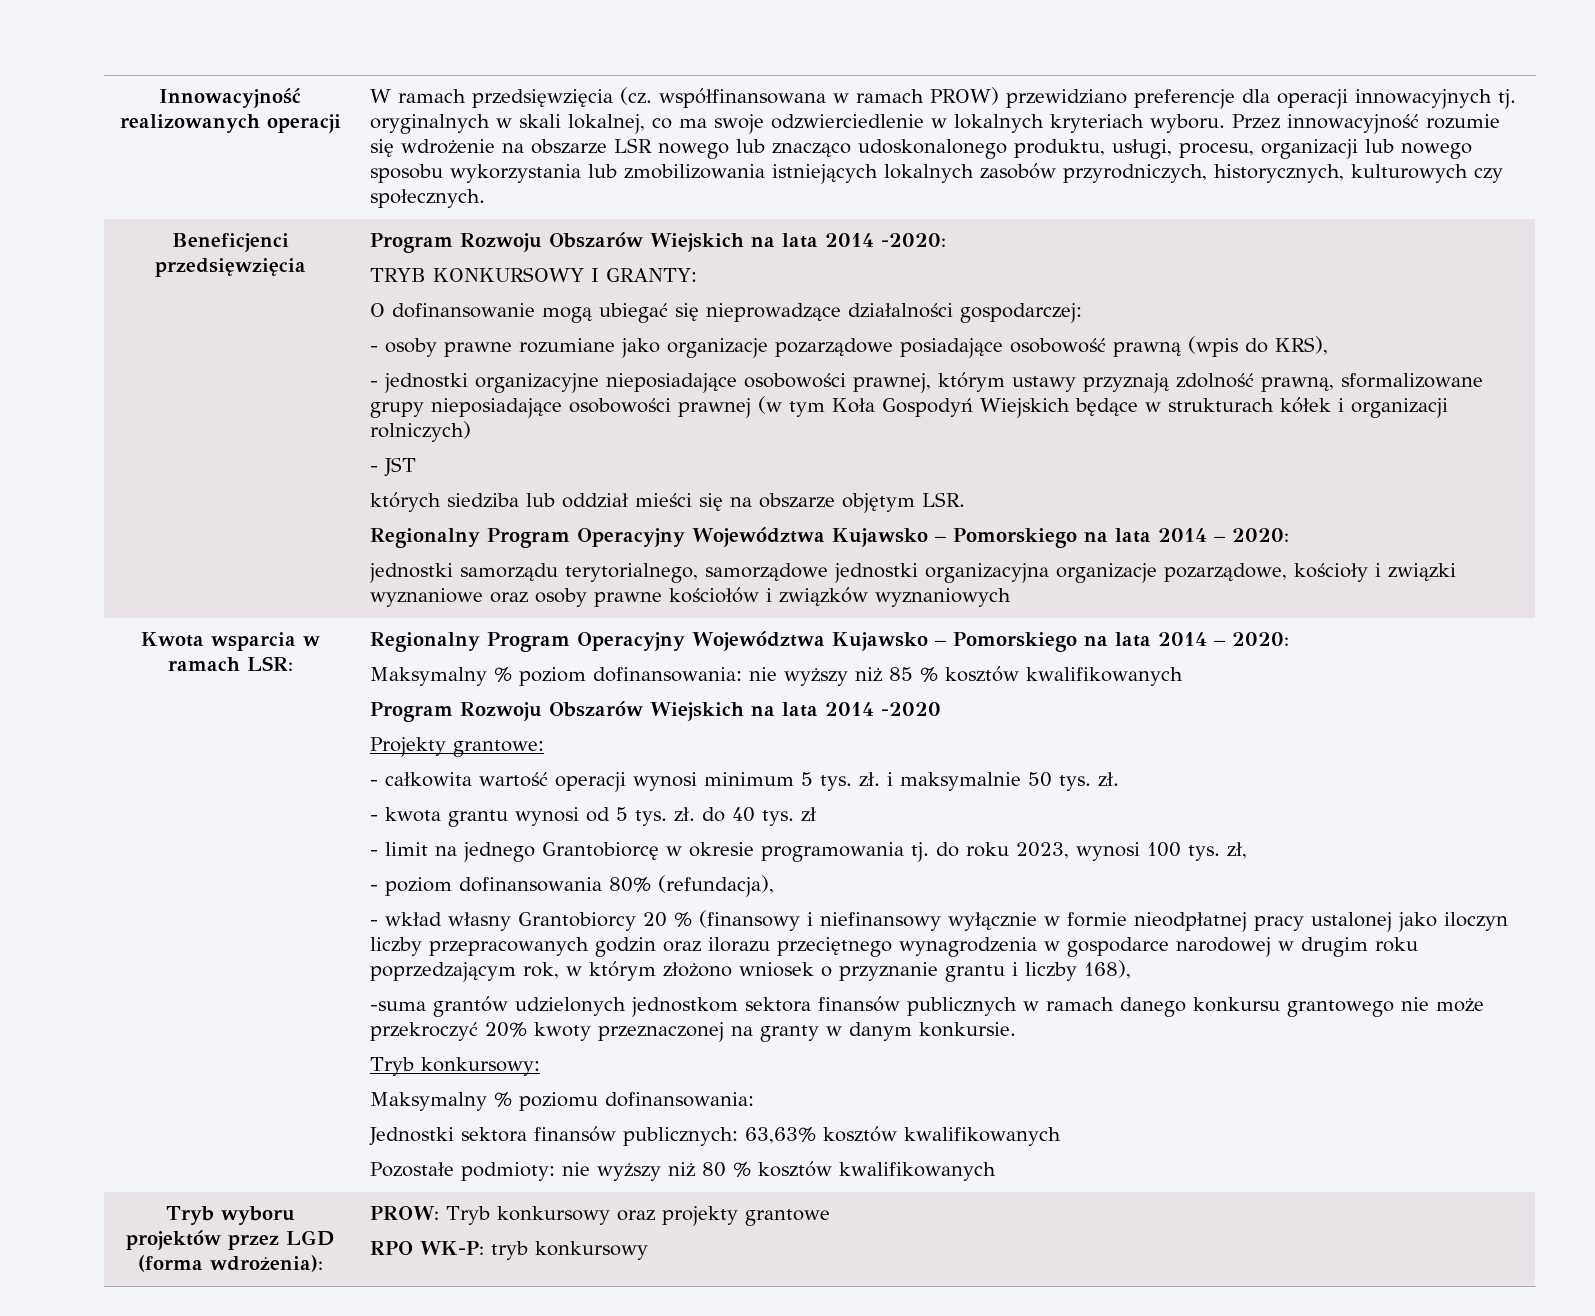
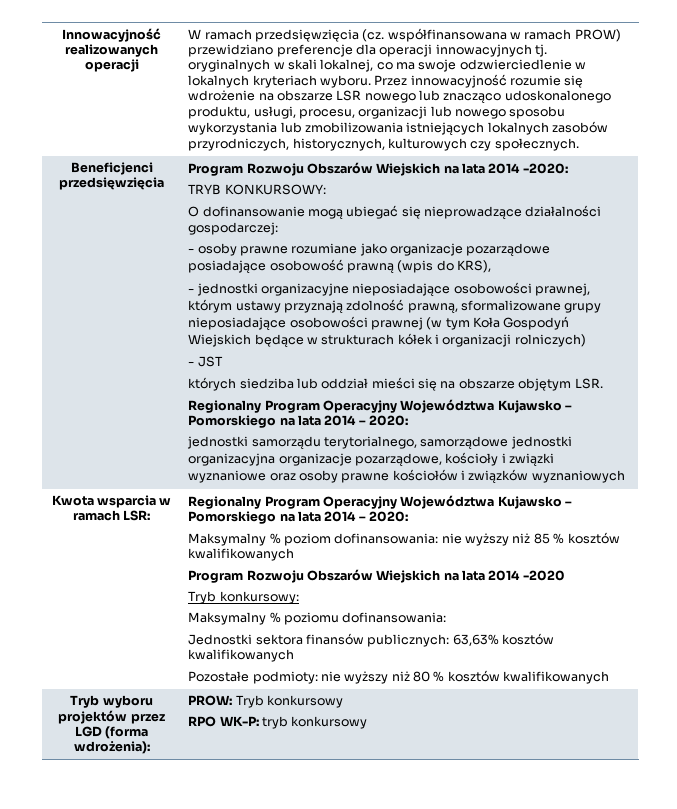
[432,267,697,282] KONKURSOWY I GRANTY: -> [224,184,326,195] KONKURSOWY:
[369,737,544,757] [369,772,1119,792] [369,807,817,827] [369,842,1247,862] [369,875,774,897] [369,910,1508,932] [369,937,1418,957] [369,960,1131,982] [369,996,1484,1017] [369,1022,1016,1042] // Projekty grantowe: // - całkowita wartość operacji wynosi minimum 5 tys. zł. i maksymalnie 50 tys. zł. // - kwota grantu wynosi od 5 tys. zł. do 40 tys. zł // - limit na jednego Grantobiorcę w okresie programowania tj. do roku 2023, wynosi 100 tys. zł, // - poziom dofinansowania 80% (refundacja), // - wkład własny Grantobiorcy 20 % (finansowy i niefinansowy wyłącznie w formie nieodpłatnej pracy ustalonej jako iloczyn liczby przepracowanych godzin oraz ilorazu przeciętnego wynagrodzenia w gospodarce narodowej w drugim roku poprzedzającym rok, w którym złożono wniosek o przyznanie grantu i liczby 168), // -suma grantów udzielonych jednostkom sektora finansów publicznych w ramach danego konkursu grantowego nie może przekroczyć 20% kwoty przeznaczonej na granty w danym konkursie. -> (565, 575) none
[616,1206,830,1226] oraz projekty grantowe -> (343, 701) none

